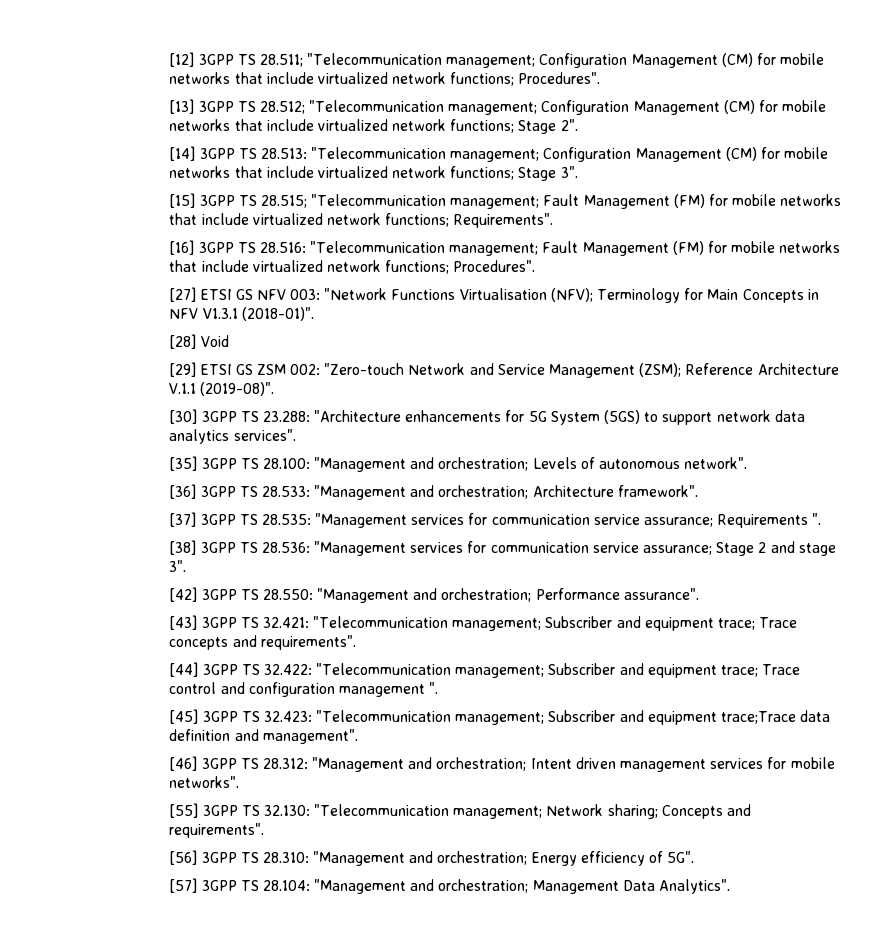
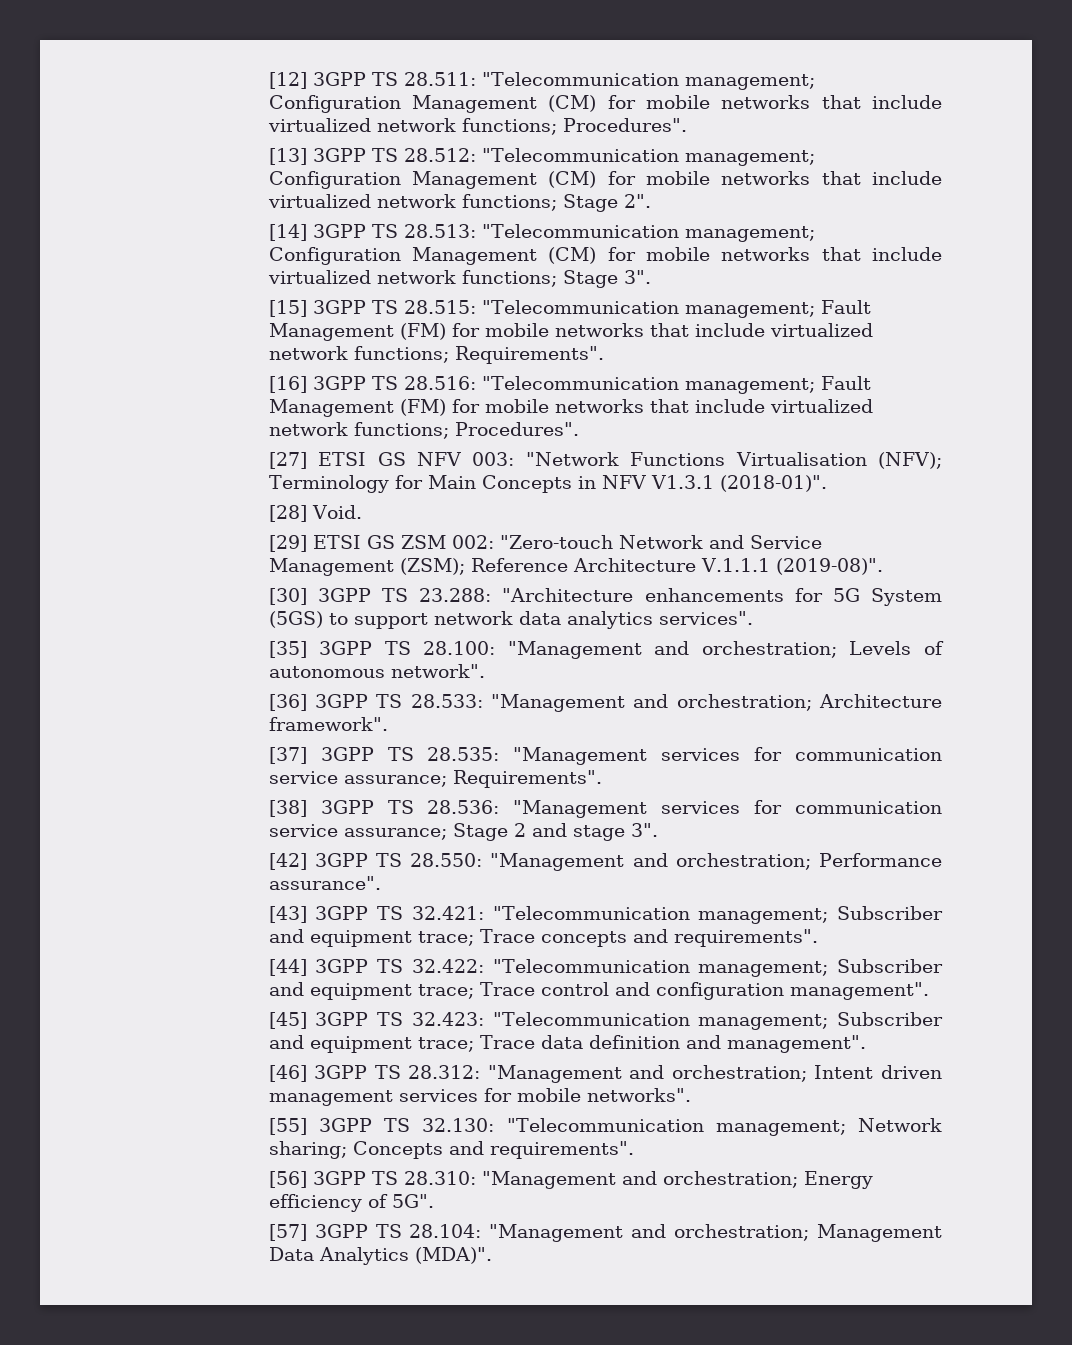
[259,54,303,67] 28.511; -> [403,72,476,86] 28.511:
[259,101,305,114] 28.512; -> [403,148,476,162] 28.512:
[260,195,307,208] 28.515; -> [403,300,476,314] 28.515:
[200,335,229,347] Void -> [311,505,362,519] Void.
[169,383,197,394] V.1.1 -> [700,558,770,572] V.1.1.1
[717,513,822,528] Requirements ". -> [452,770,602,788] Requirements".
[338,682,439,697] management ". -> [789,982,929,1000] management".
[720,711,796,724] trace;Trace -> [417,1035,535,1052] trace; Trace
[658,879,730,894] Analytics". -> [318,1247,492,1265] Analytics (MDA)".

